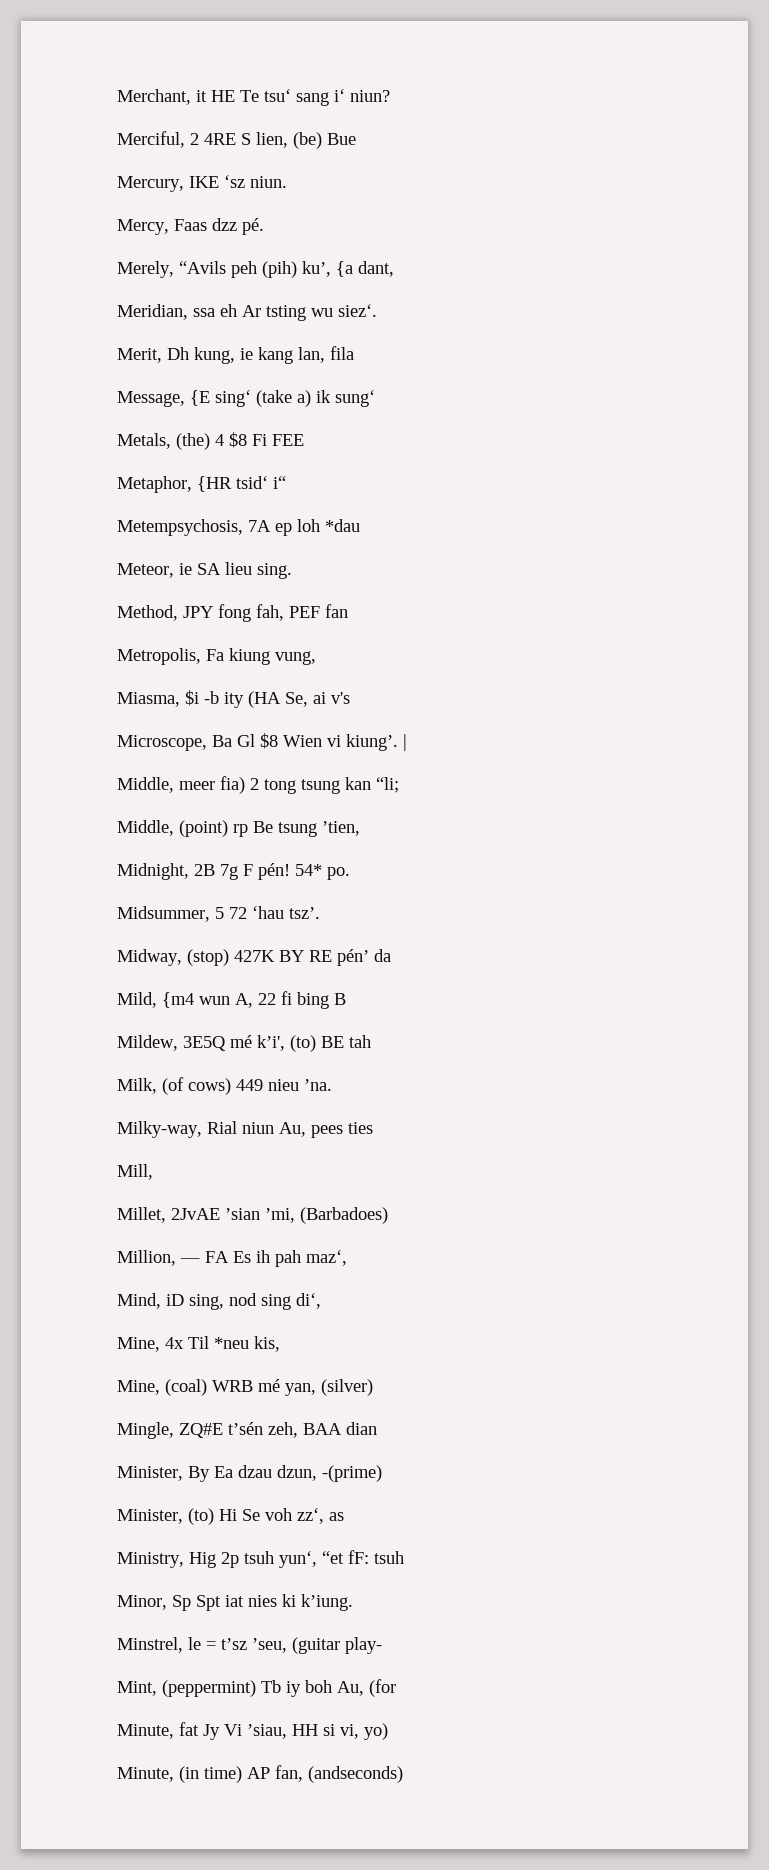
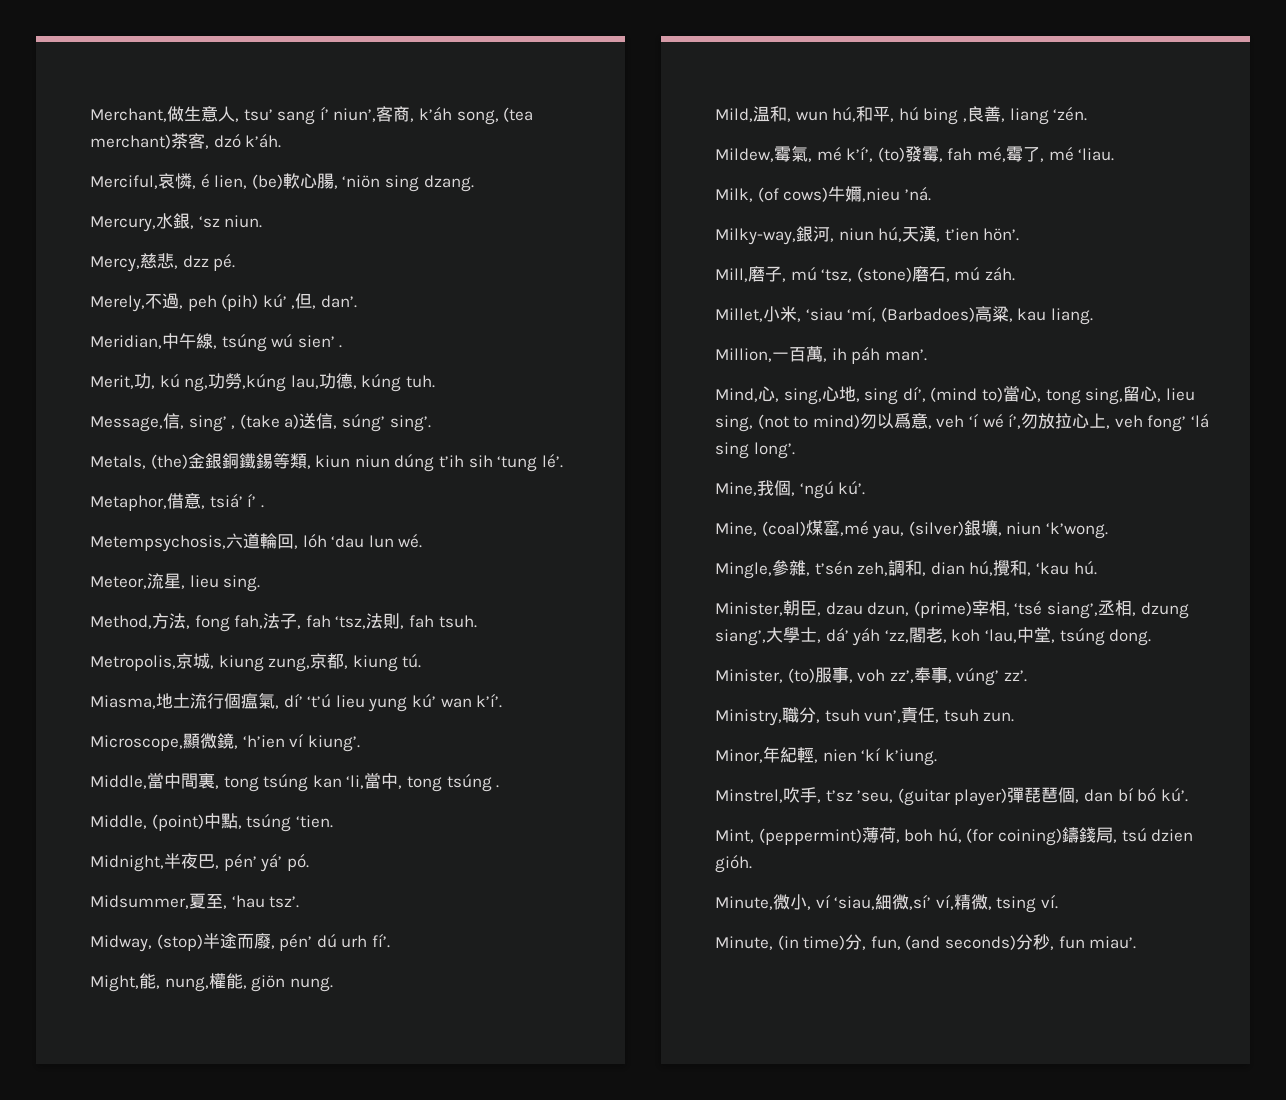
[196,89,390,106] [117,131,356,149] it HE Te tsu‘ sang i‘ niun? // Merciful, 2 4RE S lien, (be) Bue -> [167,106,534,125] [90,133,282,149] [90,173,474,192] 做生意人, tsu’ sang í’ niun’,客商, k’áh song, (tea merchant)茶客, dzó k’áh. // Merciful,哀憐, é lien, (be)軟心腸, ‘niön sing dzang.
[189,176,219,188] IKE -> [156,213,194,229] 水銀,
[174,219,207,231] Faas -> [140,253,178,269] 慈悲,
[179,261,394,278] [117,304,377,321] [117,346,354,364] [117,390,375,407] [117,432,304,450] [117,476,286,493] [117,519,360,536] “Avils peh (pih) ku’, {a dant, // Meridian, ssa eh Ar tsting wu siez‘. // Merit, Dh kung, ie kang lan, fila // Message, {E sing‘ (take a) ik sung‘ // Metals, (the) 4 $8 Fi FEE // Metaphor, {HR tsid‘ i“ // Metempsychosis, 7A ep loh *dau -> [145,293,357,311] [90,333,343,352] [90,373,435,392] [90,413,431,432] [90,453,563,472] [90,493,264,511] [90,533,423,552] 不過, peh (pih) kú’ ,但, dan’. // Meridian,中午線, tsúng wú sien’ . // Merit,功, kú ng,功勞,kúng lau,功德, kúng tuh. // Message,信, sing’ , (take a)送信, súng’ sing’. // Metals, (the)金銀銅鐵錫等類, kiun niun dúng t’ih sih ‘tung lé’. // Metaphor,借意, tsiá’ í’ . // Metempsychosis,六道輪回, lóh ‘dau lun wé.
[179,563,221,575] ie SA -> [147,573,185,589] 流星,
[183,604,348,622] [117,648,316,665] [117,690,350,708] [117,733,341,751] JPY fong fah, PEF fan // Metropolis, Fa kiung vung, // Miasma, $i -b ity (HA Se, ai v's // Microscope, Ba Gl $8 Wien vi -> [152,613,477,632] [90,653,422,672] [90,693,503,712] [90,733,305,751] 方法, fong fah,法子, fah ‘tsz,法則, fah tsuh. // Metropolis,京城, kiung zung,京都, kiung tú. // Miasma,地土流行個瘟氣, dí’ ‘t’ú lieu yung kú’ wan k’í’. // Microscope,顯微鏡, ‘h’ien ví
[403,734,407,751] [117,776,399,794] [117,820,360,837] [117,863,350,880] | // Middle, meer fia) 2 tong tsung kan “li; // Middle, (point) rp Be tsung ’tien, // Midnight, 2B 7g F pén! 54* po. -> [90,773,500,792] [90,813,333,832] [90,853,309,872] // Middle,當中間裏, tong tsúng kan ‘li,當中, tong tsúng . // Middle, (point)中點, tsúng ‘tien. // Midnight,半夜巴, pén’ yá’ pó.
[215,907,247,919] 5 72 -> [189,893,227,909] 夏至,
[234,949,391,966] [117,991,346,1009] [117,1035,371,1052] [117,1077,332,1095] [117,1121,373,1138] [117,1164,153,1180] [117,1207,388,1224] [117,1250,347,1267] [117,1293,321,1310] [117,1336,280,1352] [117,1379,373,1396] [117,1422,377,1439] [117,1465,382,1482] [117,1508,344,1525] [117,1550,404,1568] 427K BY RE pén’ da // Mild, {m4 wun A, 22 fi bing B // Mildew, 3E5Q mé k’i', (to) BE tah // Milk, (of cows) 449 nieu ’na. // Milky-way, Rial niun Au, pees ties // Mill, // Millet, 2JvAE ’sian ’mi, (Barbadoes) // Million, — FA Es ih pah maz‘, // Mind, iD sing, nod sing di‘, // Mine, 4x Til *neu kis, // Mine, (coal) WRB mé yan, (silver) // Mingle, ZQ#E t’sén zeh, BAA dian // Minister, By Ea dzau dzun, -(prime) // Minister, (to) Hi Se voh zz‘, as // Ministry, Hig 2p tsuh yun‘, “et fF: tsuh -> [202,933,390,951] [90,973,333,992] [715,106,1088,125] [715,146,1115,162] [715,186,931,202] [715,226,1020,245] [715,266,1015,282] [715,306,1093,325] [715,346,927,364] [715,386,1195,405] [715,413,1209,432] [715,442,795,459] [715,480,866,499] [715,520,1108,539] [715,559,1097,579] [715,600,1189,619] [715,627,1152,646] [715,667,1027,686] [715,707,1015,726] 半途而廢, pén’ dú urh fí’. // Might,能, nung,權能, giön nung. // Mild,温和, wun hú,和平, hú bing ,良善, liang ‘zén. // Mildew,霉氣, mé k’í’, (to)發霉, fah mé,霉了, mé ‘liau. // Milk, (of cows)牛嬭,nieu ’ná. // Milky-way,銀河, niun hú,天漢, t’ien hön’. // Mill,磨子, mú ‘tsz, (stone)磨石, mú záh. // Millet,小米, ‘siau ‘mí, (Barbadoes)高粱, kau liang. // Million,一百萬, ih páh man’. // Mind,心, sing,心地, sing dí’, (mind to)當心, tong sing,留心, lieu sing, (not to mind)勿以爲意, veh ‘í wé í’,勿放拉心上, veh fong’ ‘lá sing long’. // Mine,我個, ‘ngú kú’. // Mine, (coal)煤窰,mé yau, (silver)銀壙, niun ‘k’wong. // Mingle,參雜, t’sén zeh,調和, dian hú,攪和, ‘kau hú. // Minister,朝臣, dzau dzun, (prime)宰相, ‘tsé siang’,丞相, dzung siang’,大學士, dá’ yáh ‘zz,閣老, koh ‘lau,中堂, tsúng dong. // Minister, (to)服事, voh zz’,奉事, vúng’ zz’. // Ministry,職分, tsuh vun’,責任, tsuh zun.
[172,1594,296,1611] Sp Spt iat nies ki -> [763,746,882,763] 年紀輕, nien ‘kí
[188,1637,216,1650] le = -> [783,787,821,803] 吹手,
[345,1637,382,1654] [117,1679,396,1697] [117,1722,388,1740] [117,1765,403,1783] play- // Mint, (peppermint) Tb iy boh Au, (for // Minute, fat Jy Vi ’siau, HH si vi, yo) // Minute, (in time) AP fan, (andseconds) -> [954,787,1188,806] [715,827,1194,846] [715,854,752,873] [715,894,1058,913] [715,934,1137,950] player)彈琵琶個, dan bí bó kú’. // Mint, (peppermint)薄荷, boh hú, (for coining)鑄錢局, tsú dzien gióh. // Minute,微小, ví ‘siau,細微,sí’ ví,精微, tsing ví. // Minute, (in time)分, fun, (and seconds)分秒, fun miau’.

